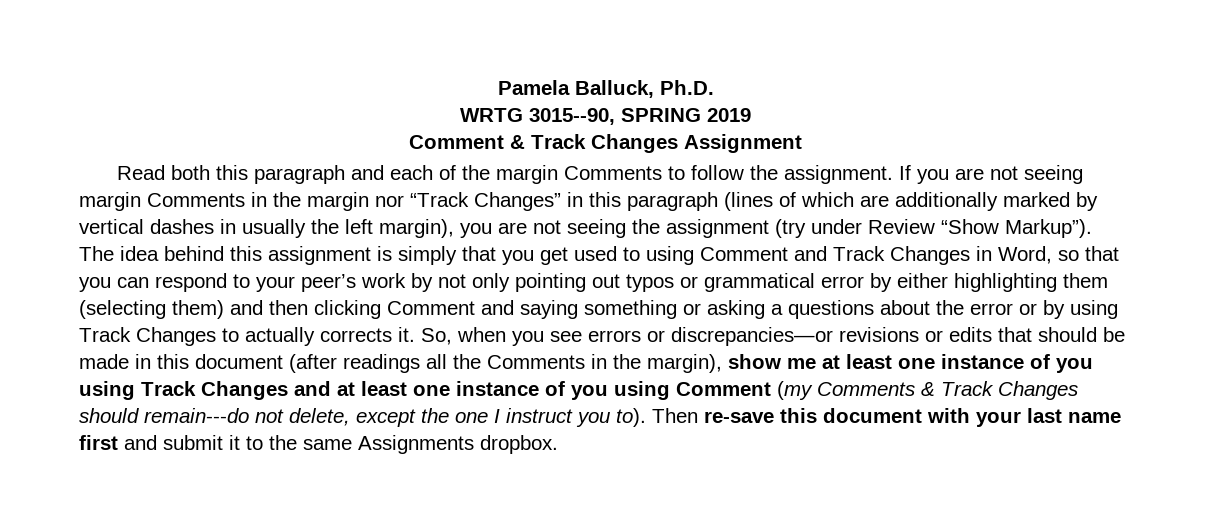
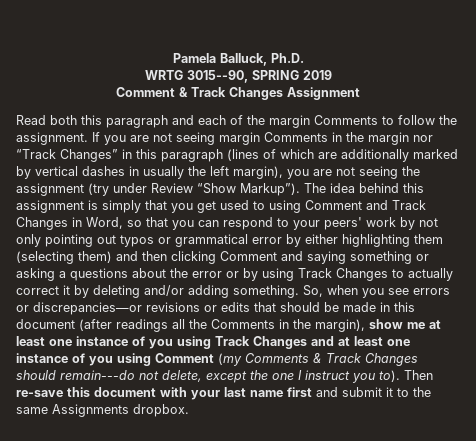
[301,274,356,292] peer’s -> [324,217,362,230] peers'
[320,327,415,342] corrects it. -> [16,285,299,298] correct it by deleting and/or adding something.

